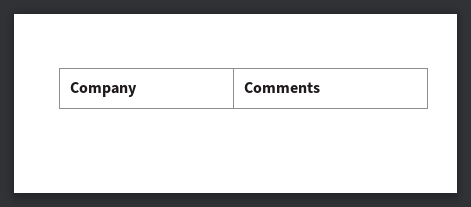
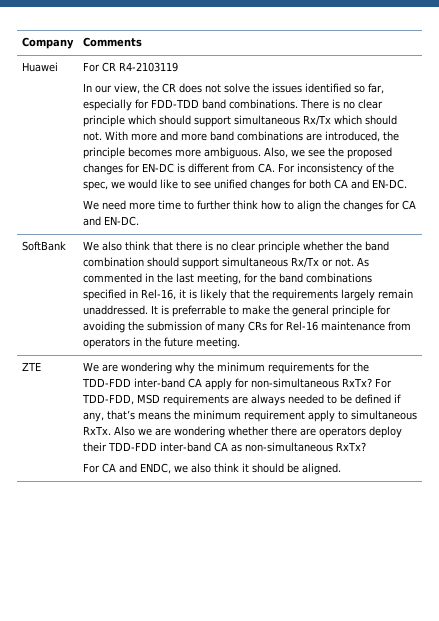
(320, 87) none -> [21,62,58,72] [82,62,178,72] [82,83,384,94] [82,99,383,111] [82,115,397,127] [82,131,399,142] [82,147,392,159] [82,163,394,175] [82,179,407,191] [82,200,416,212] [82,216,139,226] [21,241,66,251] [82,241,389,253] [82,257,369,269] [82,273,372,285] [82,289,413,301] [82,305,391,317] [82,321,411,333] [82,337,240,349] [21,362,41,371] [82,362,369,374] [81,378,392,390] [81,394,401,406] [82,410,417,422] [82,426,402,438] [82,442,366,452] [82,463,341,475] // Huawei | For CR R4-2103119 // In our view, the CR does not solve the issues identified so far, especially for FDD-TDD band combinations. There is no clear principle which should support simultaneous Rx/Tx which should not. With more and more band combinations are introduced, the principle becomes more ambiguous. Also, we see the proposed changes for EN-DC is different from CA. For inconsistency of the spec, we would like to see unified changes for both CA and EN-DC. // We need more time to further think how to align the changes for CA and EN-DC. // SoftBank | We also think that there is no clear principle whether the band combination should support simultaneous Rx/Tx or not. As commented in the last meeting, for the band combinations specified in Rel-16, it is likely that the requirements largely remain unaddressed. It is preferrable to make the general principle for avoiding the submission of many CRs for Rel-16 maintenance from operators in the future meeting. // ZTE | We are wondering why the minimum requirements for the TDD-FDD inter-band CA apply for non-simultaneous RxTx? For TDD-FDD, MSD requirements are always needed to be defined if any, that’s means the minimum requirement apply to simultaneous RxTx. Also we are wondering whether there are operators deploy their TDD-FDD inter-band CA as non-simultaneous RxTx? // For CA and ENDC, we also think it should be aligned.

